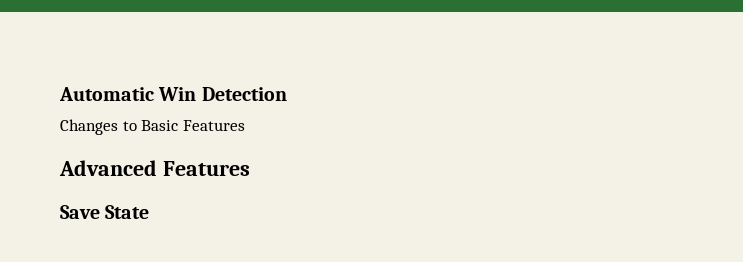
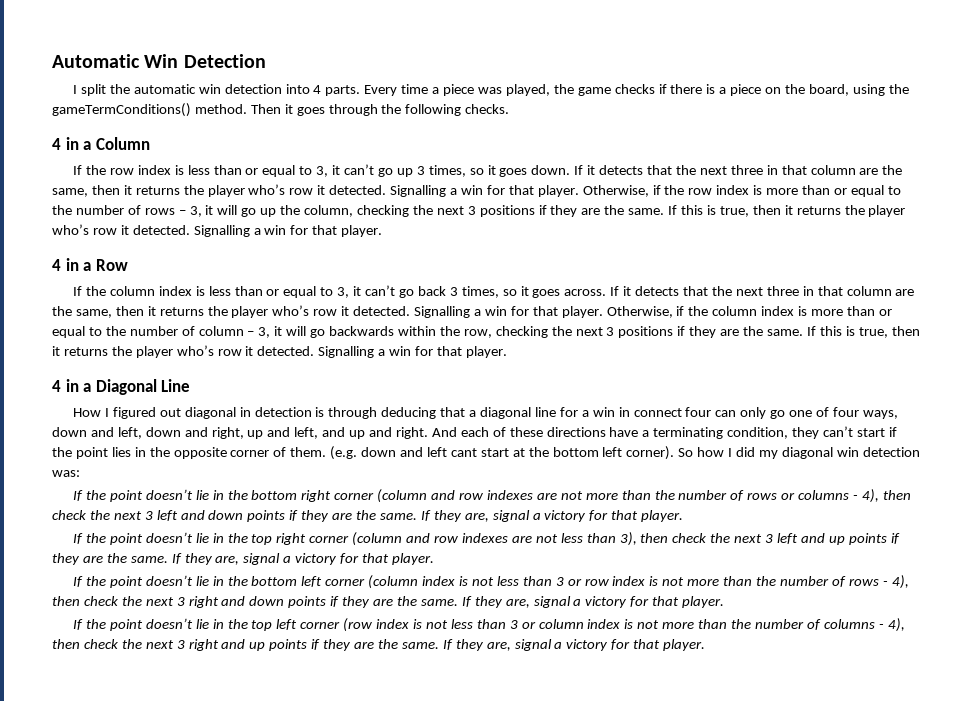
[60,119,245,135] [59,160,250,176] [60,205,150,219] Changes to Basic Features // Advanced Features // Save State -> [73,84,909,96] [52,103,510,117] [52,137,150,150] [73,164,903,177] [52,184,901,197] [52,205,906,217] [52,224,383,237] [52,258,128,271] [73,285,915,298] [52,305,892,318] [52,326,920,338] [52,345,507,358] [52,379,191,395] [73,407,898,419] [52,426,897,439] [52,446,920,460] [52,470,80,477] [73,489,911,503] [52,510,684,522] [73,532,900,546] [52,553,434,565] [73,575,909,589] [52,596,725,608] [73,618,905,632] [52,639,706,651] I split the automatic win detection into 4 parts. Every time a piece was played, the game checks if there is a piece on the board, using the gameTermConditions() method. Then it goes through the following checks. // 4 in a Column // If the row index is less than or equal to 3, it can’t go up 3 times, so it goes down. If it detects that the next three in that column are the same, then it returns the player who’s row it detected. Signalling a win for that player. Otherwise, if the row index is more than or equal to the number of rows – 3, it will go up the column, checking the next 3 positions if they are the same. If this is true, then it returns the player who’s row it detected. Signalling a win for that player. // 4 in a Row // If the column index is less than or equal to 3, it can’t go back 3 times, so it goes across. If it detects that the next three in that column are the same, then it returns the player who’s row it detected. Signalling a win for that player. Otherwise, if the column index is more than or equal to the number of column – 3, it will go backwards within the row, checking the next 3 positions if they are the same. If this is true, then it returns the player who’s row it detected. Signalling a win for that player. // 4 in a Diagonal Line // How I figured out diagonal in detection is through deducing that a diagonal line for a win in connect four can only go one of four ways, down and left, down and right, up and left, and up and right. And each of these directions have a terminating condition, they can’t start if the point lies in the opposite corner of them. (e.g. down and left cant start at the bottom left corner). So how I did my diagonal win detection was: // If the point doesn’t lie in the bottom right corner (column and row indexes are not more than the number of rows or columns - 4), then check the next 3 left and down points if they are the same. If they are, signal a victory for that player. // If the point doesn’t lie in the top right corner (column and row indexes are not less than 3), then check the next 3 left and up points if they are the same. If they are, signal a victory for that player. // If the point doesn’t lie in the bottom left corner (column index is not less than 3 or row index is not more than the number of rows - 4), then check the next 3 right and down points if they are the same. If they are, signal a victory for that player. // If the point doesn’t lie in the top left corner (row index is not less than 3 or column index is not more than the number of columns - 4), then check the next 3 right and up points if they are the same. If they are, signal a victory for that player.

